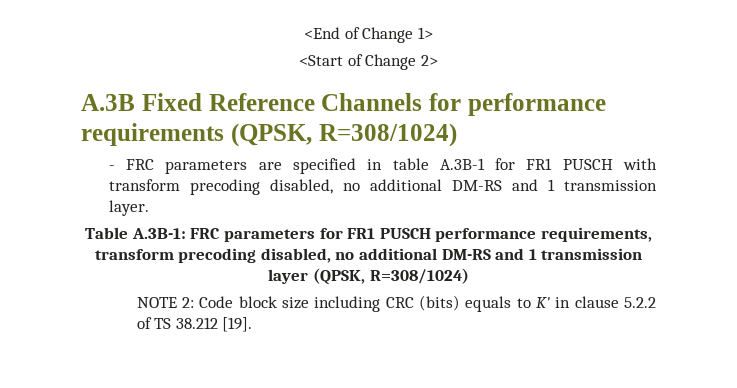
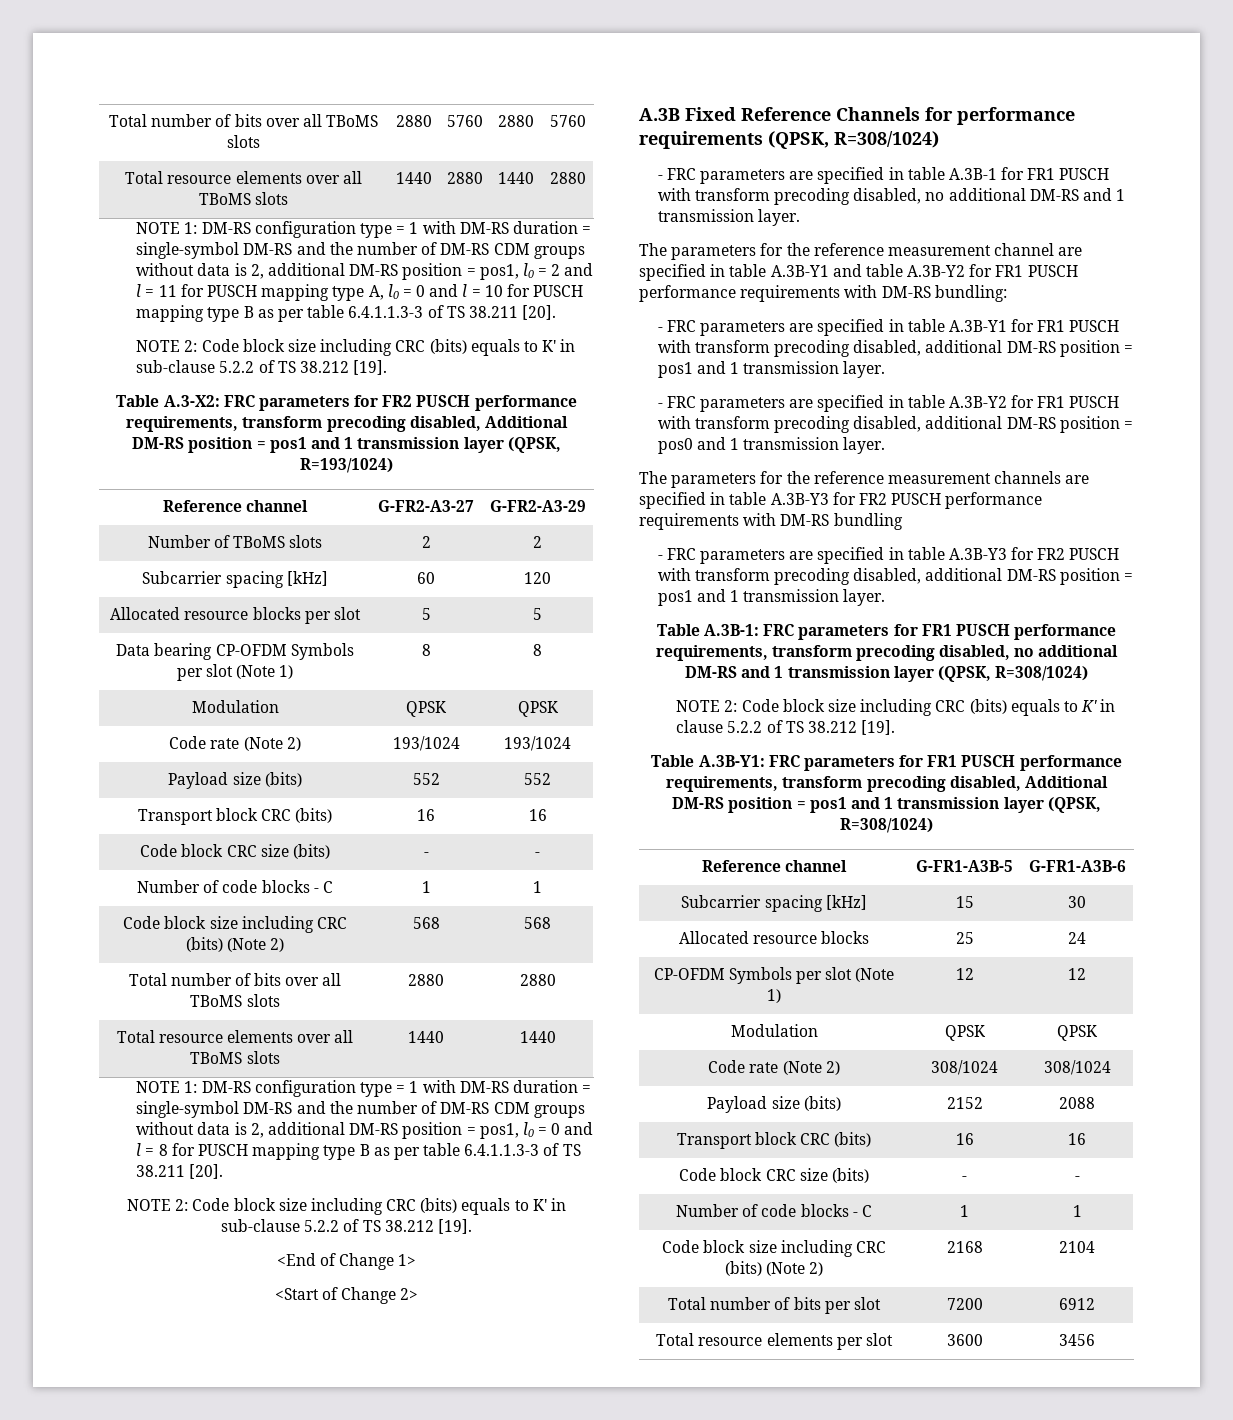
(304, 33) none -> [108,114,379,127] [227,135,260,148] [395,115,432,127] [447,115,483,127] [498,115,534,127] [549,115,586,127] [125,171,362,184] [198,192,289,205] [395,172,432,184] [447,172,483,184] [498,172,534,184] [549,172,586,184] [136,221,592,238] [136,242,585,259] [136,263,594,280] [136,284,584,301] [136,305,557,322] [136,339,576,356] [136,360,388,375] [116,395,577,411] [126,416,568,432] [132,437,561,453] [300,458,393,473] [162,500,309,512] [378,500,474,512] [489,500,586,512] [147,535,323,548] [421,536,431,548] [533,536,542,548] [142,571,328,588] [417,572,435,584] [524,572,551,584] [110,607,361,624] [421,608,431,620] [533,608,542,620] [116,643,354,660] [176,664,294,681] [421,644,431,656] [533,644,542,656] [191,700,279,713] [406,701,447,717] [517,701,559,717] [169,736,301,751] [392,736,460,751] [504,736,571,751] [168,772,302,789] [412,773,440,785] [524,773,551,785] [137,808,333,825] [417,809,435,821] [528,809,547,821] [140,844,330,859] [423,852,429,857] [535,852,540,857] [137,880,333,893] [421,881,431,893] [533,881,542,893] [123,916,347,933] [185,937,285,952] [412,917,440,929] [524,917,551,929] [128,973,342,986] [190,994,280,1007] [408,974,444,986] [519,974,556,986] [116,1030,354,1043] [190,1051,280,1064] [408,1031,444,1043] [519,1031,556,1043] [136,1080,592,1097] [136,1101,585,1118] [136,1122,594,1139] [136,1143,581,1160] [136,1164,224,1179] [126,1198,567,1215] [221,1219,472,1234] Total number of bits over all TBoMS slots | 2880 | 5760 | 2880 | 5760 // Total resource elements over all TBoMS slots | 1440 | 2880 | 1440 | 2880 // NOTE 1: DM-RS configuration type = 1 with DM-RS duration = single-symbol DM-RS and the number of DM-RS CDM groups without data is 2, additional DM-RS position = pos1, l0 = 2 and l = 11 for PUSCH mapping type A, l0 = 0 and l = 10 for PUSCH mapping type B as per table 6.4.1.1.3-3 of TS 38.211 [20]. // NOTE 2: Code block size including CRC (bits) equals to K' in sub-clause 5.2.2 of TS 38.212 [19]. // Table A.3-X2: FRC parameters for FR2 PUSCH performance requirements, transform precoding disabled, Additional DM-RS position = pos1 and 1 transmission layer (QPSK, R=193/1024) // Reference channel | G-FR2-A3-27 | G-FR2-A3-29 // Number of TBoMS slots | 2 | 2 // Subcarrier spacing [kHz] | 60 | 120 // Allocated resource blocks per slot | 5 | 5 // Data bearing CP-OFDM Symbols per slot (Note 1) | 8 | 8 // Modulation | QPSK | QPSK // Code rate (Note 2) | 193/1024 | 193/1024 // Payload size (bits) | 552 | 552 // Transport block CRC (bits) | 16 | 16 // Code block CRC size (bits) | - | - // Number of code blocks - C | 1 | 1 // Code block size including CRC (bits) (Note 2) | 568 | 568 // Total number of bits over all TBoMS slots | 2880 | 2880 // Total resource elements over all TBoMS slots | 1440 | 1440 // NOTE 1: DM-RS configuration type = 1 with DM-RS duration = single-symbol DM-RS and the number of DM-RS CDM groups without data is 2, additional DM-RS position = pos1, l0 = 0 and l = 8 for PUSCH mapping type B as per table 6.4.1.1.3-3 of TS 38.211 [20]. // NOTE 2: Code block size including CRC (bits) equals to K' in sub-clause 5.2.2 of TS 38.212 [19]. //
(149, 208) none -> [639,243,1083,260] [639,264,1078,281] [639,285,1007,302] [657,319,1120,336] [657,340,1133,357] [657,361,886,378] [657,395,1120,412] [657,416,1133,433] [657,437,886,454] [639,471,1090,488] [639,492,1043,509] [639,513,903,530] [657,547,1120,564] [657,568,1133,585] [657,589,886,606] // The parameters for the reference measurement channel are specified in table A.3B-Y1 and table A.3B-Y2 for FR1 PUSCH performance requirements with DM-RS bundling: // - FRC parameters are specified in table A.3B-Y1 for FR1 PUSCH with transform precoding disabled, additional DM-RS position = pos1 and 1 transmission layer. // - FRC parameters are specified in table A.3B-Y2 for FR1 PUSCH with transform precoding disabled, additional DM-RS position = pos0 and 1 transmission layer. // The parameters for the reference measurement channels are specified in table A.3B-Y3 for FR2 PUSCH performance requirements with DM-RS bundling // - FRC parameters are specified in table A.3B-Y3 for FR2 PUSCH with transform precoding disabled, additional DM-RS position = pos1 and 1 transmission layer.
(253, 324) none -> [651,755,1122,771] [666,776,1108,792] [672,797,1101,813] [840,818,933,833] [701,860,848,872] [916,860,1013,872] [1028,860,1126,872] [681,895,867,912] [955,896,974,908] [1068,896,1086,908] [678,931,870,944] [955,932,974,944] [1068,932,1086,944] [653,967,895,984] [767,989,781,1003] [955,968,974,980] [1068,968,1086,980] [730,1024,818,1037] [944,1025,986,1041] [1057,1025,1098,1041] [708,1060,840,1075] [931,1060,998,1075] [1043,1060,1111,1075] [707,1096,841,1113] [946,1097,983,1109] [1059,1097,1095,1109] [676,1132,872,1149] [955,1133,974,1145] [1068,1133,1086,1145] [679,1168,869,1183] [962,1176,967,1181] [1074,1176,1080,1181] [676,1204,872,1217] [960,1205,969,1217] [1072,1205,1082,1217] [662,1240,886,1257] [724,1261,824,1276] [946,1241,983,1253] [1059,1241,1095,1253] [668,1297,881,1314] [946,1298,983,1310] [1059,1298,1095,1310] [656,1333,893,1350] [946,1334,983,1346] [1059,1334,1095,1346] // Table A.3B-Y1: FRC parameters for FR1 PUSCH performance requirements, transform precoding disabled, Additional DM-RS position = pos1 and 1 transmission layer (QPSK, R=308/1024) // Reference channel | G-FR1-A3B-5 | G-FR1-A3B-6 // Subcarrier spacing [kHz] | 15 | 30 // Allocated resource blocks | 25 | 24 // CP-OFDM Symbols per slot (Note 1) | 12 | 12 // Modulation | QPSK | QPSK // Code rate (Note 2) | 308/1024 | 308/1024 // Payload size (bits) | 2152 | 2088 // Transport block CRC (bits) | 16 | 16 // Code block CRC size (bits) | - | - // Number of code blocks - C | 1 | 1 // Code block size including CRC (bits) (Note 2) | 2168 | 2104 // Total number of bits per slot | 7200 | 6912 // Total resource elements per slot | 3600 | 3456

